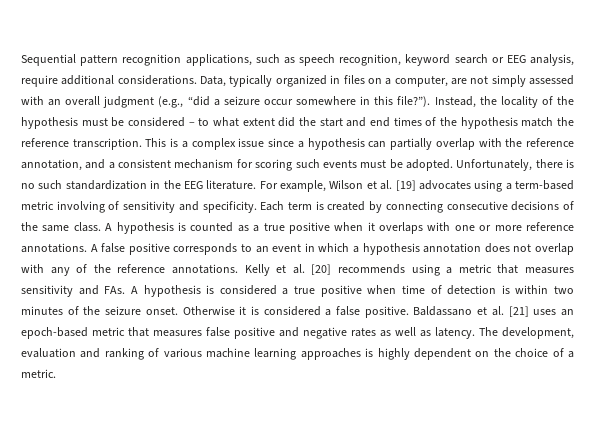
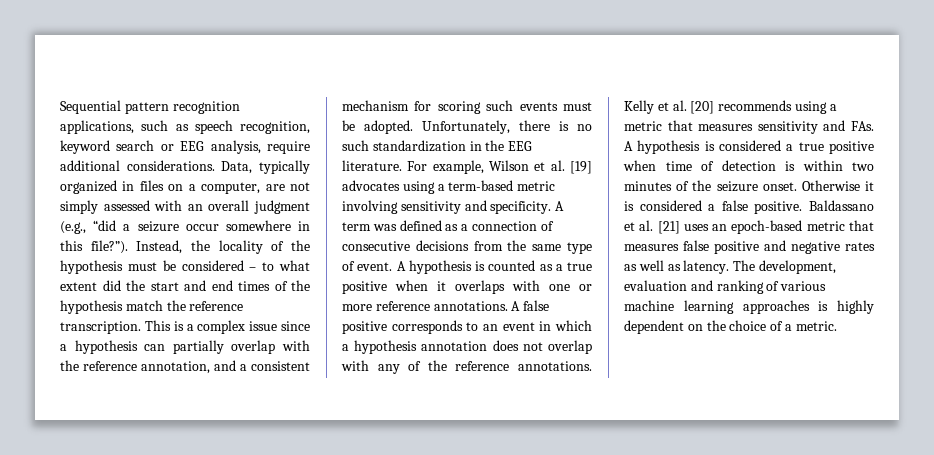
[108,201,120,210] of -> (398, 207) none
[260,201,443,213] Each term is created by connecting -> [555,201,565,211] [342,220,554,231] A term was defined as a connection of
[563,201,575,210] of -> [473,241,503,251] from
[73,222,101,232] class. -> [567,242,592,254] [342,261,393,271] type of event.

